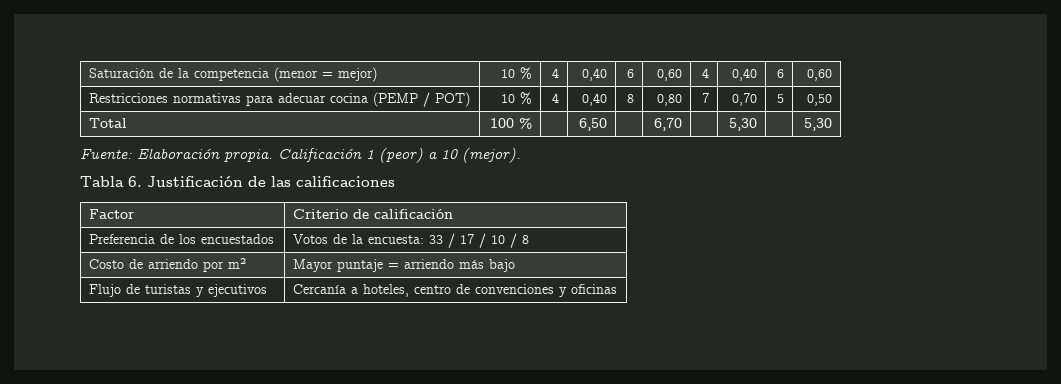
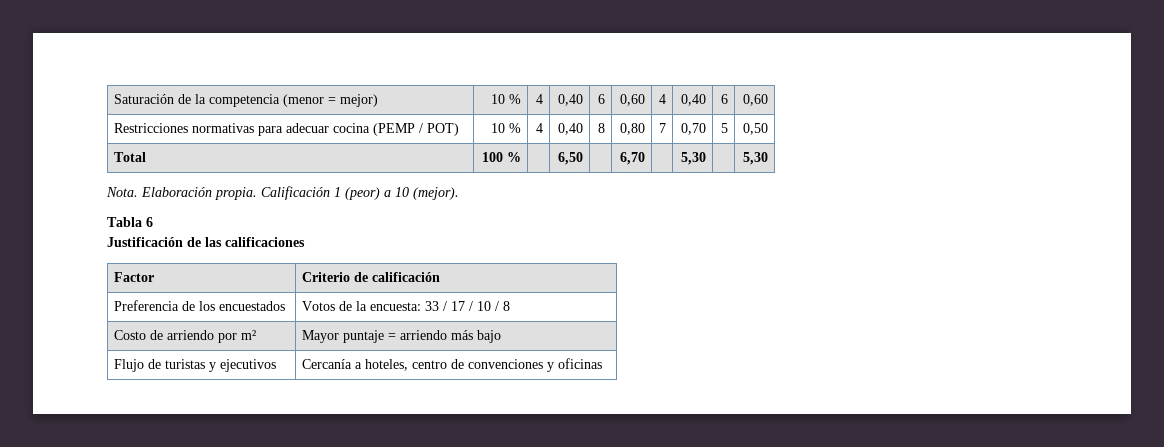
[80,149,132,159] Fuente: -> [106,187,138,197] Nota.
[128,176,142,187] 6. -> [146,217,153,227] 6 //

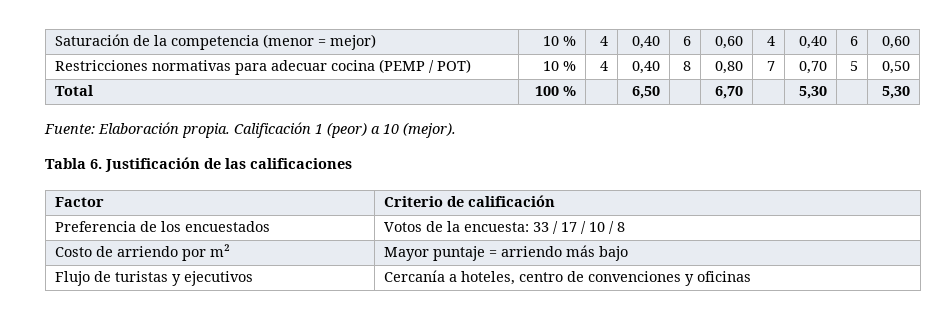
[106,187,138,197] Nota. -> [44,124,95,134] Fuente:
[146,217,153,227] 6 // -> [90,159,102,169] 6.

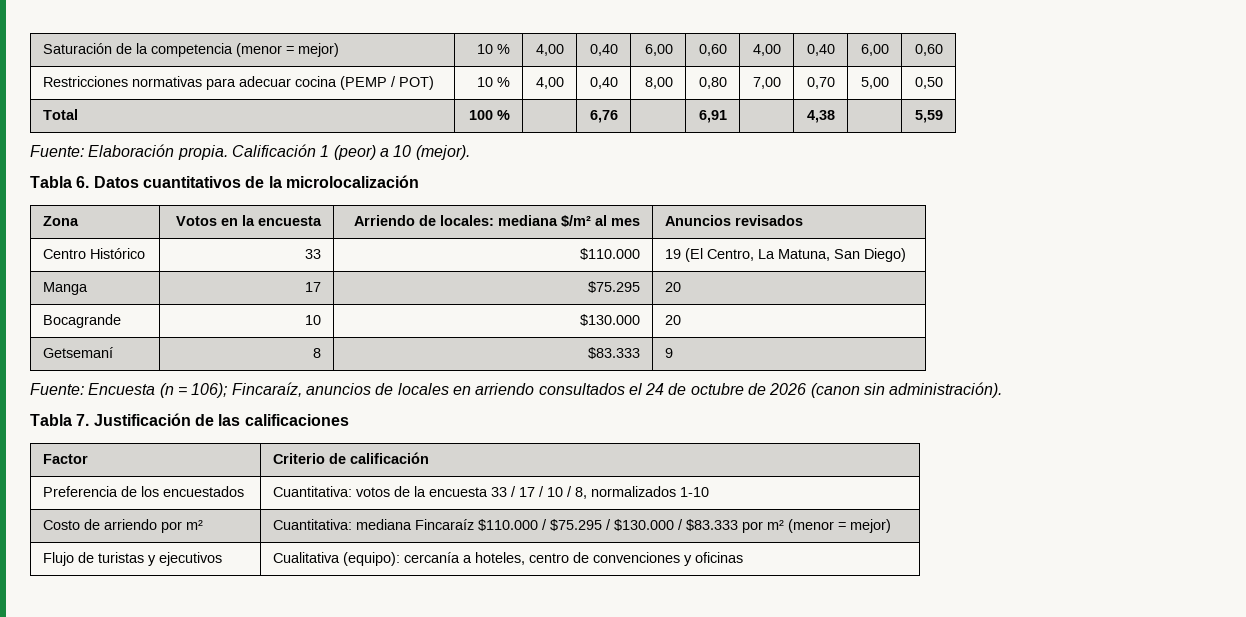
[599,36,608,46] [631,36,660,49] [682,36,691,46] 4 | 0,40 | 6 -> [536,44,565,56] [590,44,619,56] [645,44,674,56] 4,00 | 0,40 | 6,00
[766,36,775,46] [798,36,827,49] [849,36,858,46] 4 | 0,40 | 6 -> [753,44,782,56] [807,44,836,56] [861,44,890,56] 4,00 | 0,40 | 6,00
[599,61,608,71] [631,61,660,74] [682,61,691,71] 4 | 0,40 | 8 -> [536,77,565,89] [590,77,619,89] [645,77,674,89] 4,00 | 0,40 | 8,00
[766,61,775,71] 7 -> [753,77,782,89] 7,00
[849,61,858,71] 5 -> [861,77,890,89] 5,00
[631,86,660,99] [714,86,743,99] [798,86,827,99] [881,86,910,99] 6,50 | | 6,70 | | 5,30 | | 5,30 -> [590,110,619,123] [699,110,728,123] [807,110,836,123] [915,110,944,123] 6,76 | | 6,91 | | 4,38 | | 5,59
(102, 164) none -> [93,175,419,188] [42,216,79,226] [176,215,323,226] [354,215,641,227] [664,215,803,226] [42,248,145,259] [305,249,322,259] [580,248,641,260] [664,248,906,262] [42,282,88,295] [305,282,322,292] [588,281,641,293] [664,282,681,292] [42,314,121,328] [305,315,322,325] [580,314,641,326] [664,315,681,325] [42,347,113,358] [313,348,322,358] [588,347,641,359] [664,348,673,358] [30,382,1003,398] [30,414,90,426] Datos cuantitativos de la microlocalización // Zona | Votos en la encuesta | Arriendo de locales: mediana $/m² al mes | Anuncios revisados // Centro Histórico | 33 | $110.000 | 19 (El Centro, La Matuna, San Diego) // Manga | 17 | $75.295 | 20 // Bocagrande | 10 | $130.000 | 20 // Getsemaní | 8 | $83.333 | 9 // Fuente: Encuesta (n = 106); Fincaraíz, anuncios de locales en arriendo consultados el 24 de octubre de 2026 (canon sin administración). // Tabla 7.
[384,221,530,232] Votos de la encuesta: -> [272,486,488,497] Cuantitativa: votos de la encuesta
[617,222,626,232] 8 -> [574,486,709,499] 8, normalizados 1-10
[384,245,629,261] Mayor puntaje = arriendo más bajo -> [272,519,891,533] Cuantitativa: mediana Fincaraíz $110.000 / $75.295 / $130.000 / $83.333 por m² (menor = mejor)
[384,270,446,282] Cercanía -> [272,552,460,566] Cualitativa (equipo): cercanía

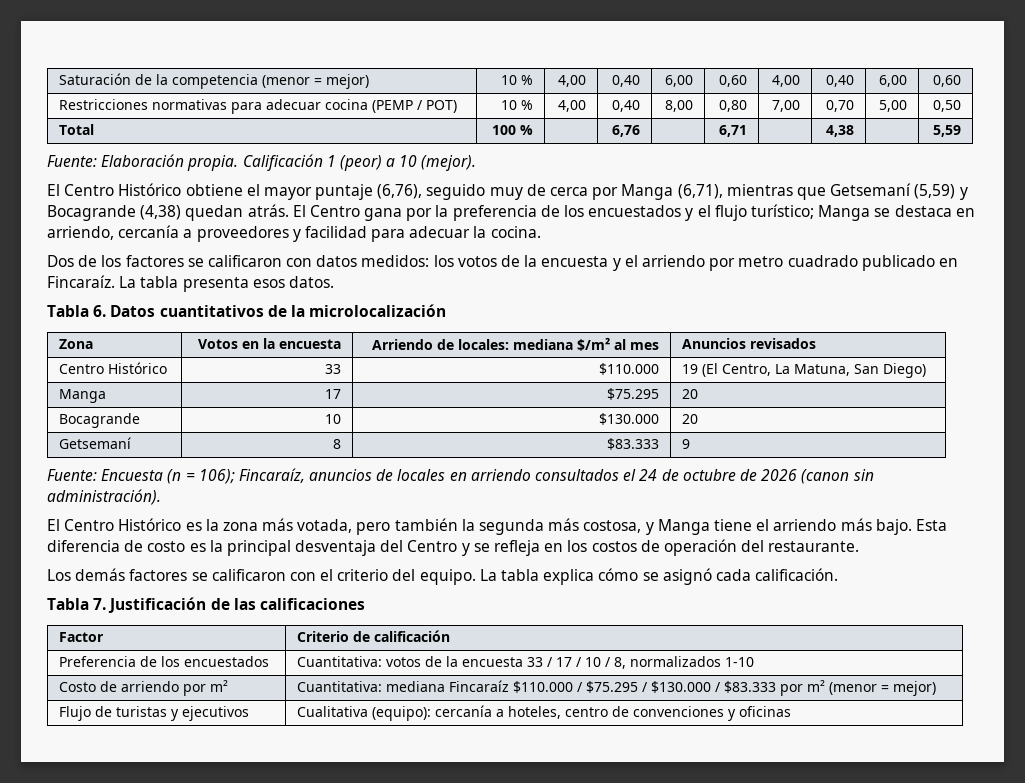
[699,110,728,123] 6,91 -> [718,125,747,137] 6,71
(470, 152) none -> [47,183,968,200] [47,204,975,221] [47,225,541,242] [47,255,958,271] [47,275,334,292] // El Centro Histórico obtiene el mayor puntaje (6,76), seguido muy de cerca por Manga (6,71), mientras que Getsemaní (5,59) y Bocagrande (4,38) quedan atrás. El Centro gana por la preferencia de los encuestados y el flujo turístico; Manga se destaca en arriendo, cercanía a proveedores y facilidad para adecuar la cocina. // Dos de los factores se calificaron con datos medidos: los votos de la encuesta y el arriendo por metro cuadrado publicado en Fincaraíz. La tabla presenta esos datos.
(1003, 390) none -> [47,518,947,535] [47,539,860,556] [47,568,839,585] // El Centro Histórico es la zona más votada, pero también la segunda más costosa, y Manga tiene el arriendo más bajo. Esta diferencia de costo es la principal desventaja del Centro y se refleja en los costos de operación del restaurante. // Los demás factores se calificaron con el criterio del equipo. La tabla explica cómo se asignó cada calificación.

